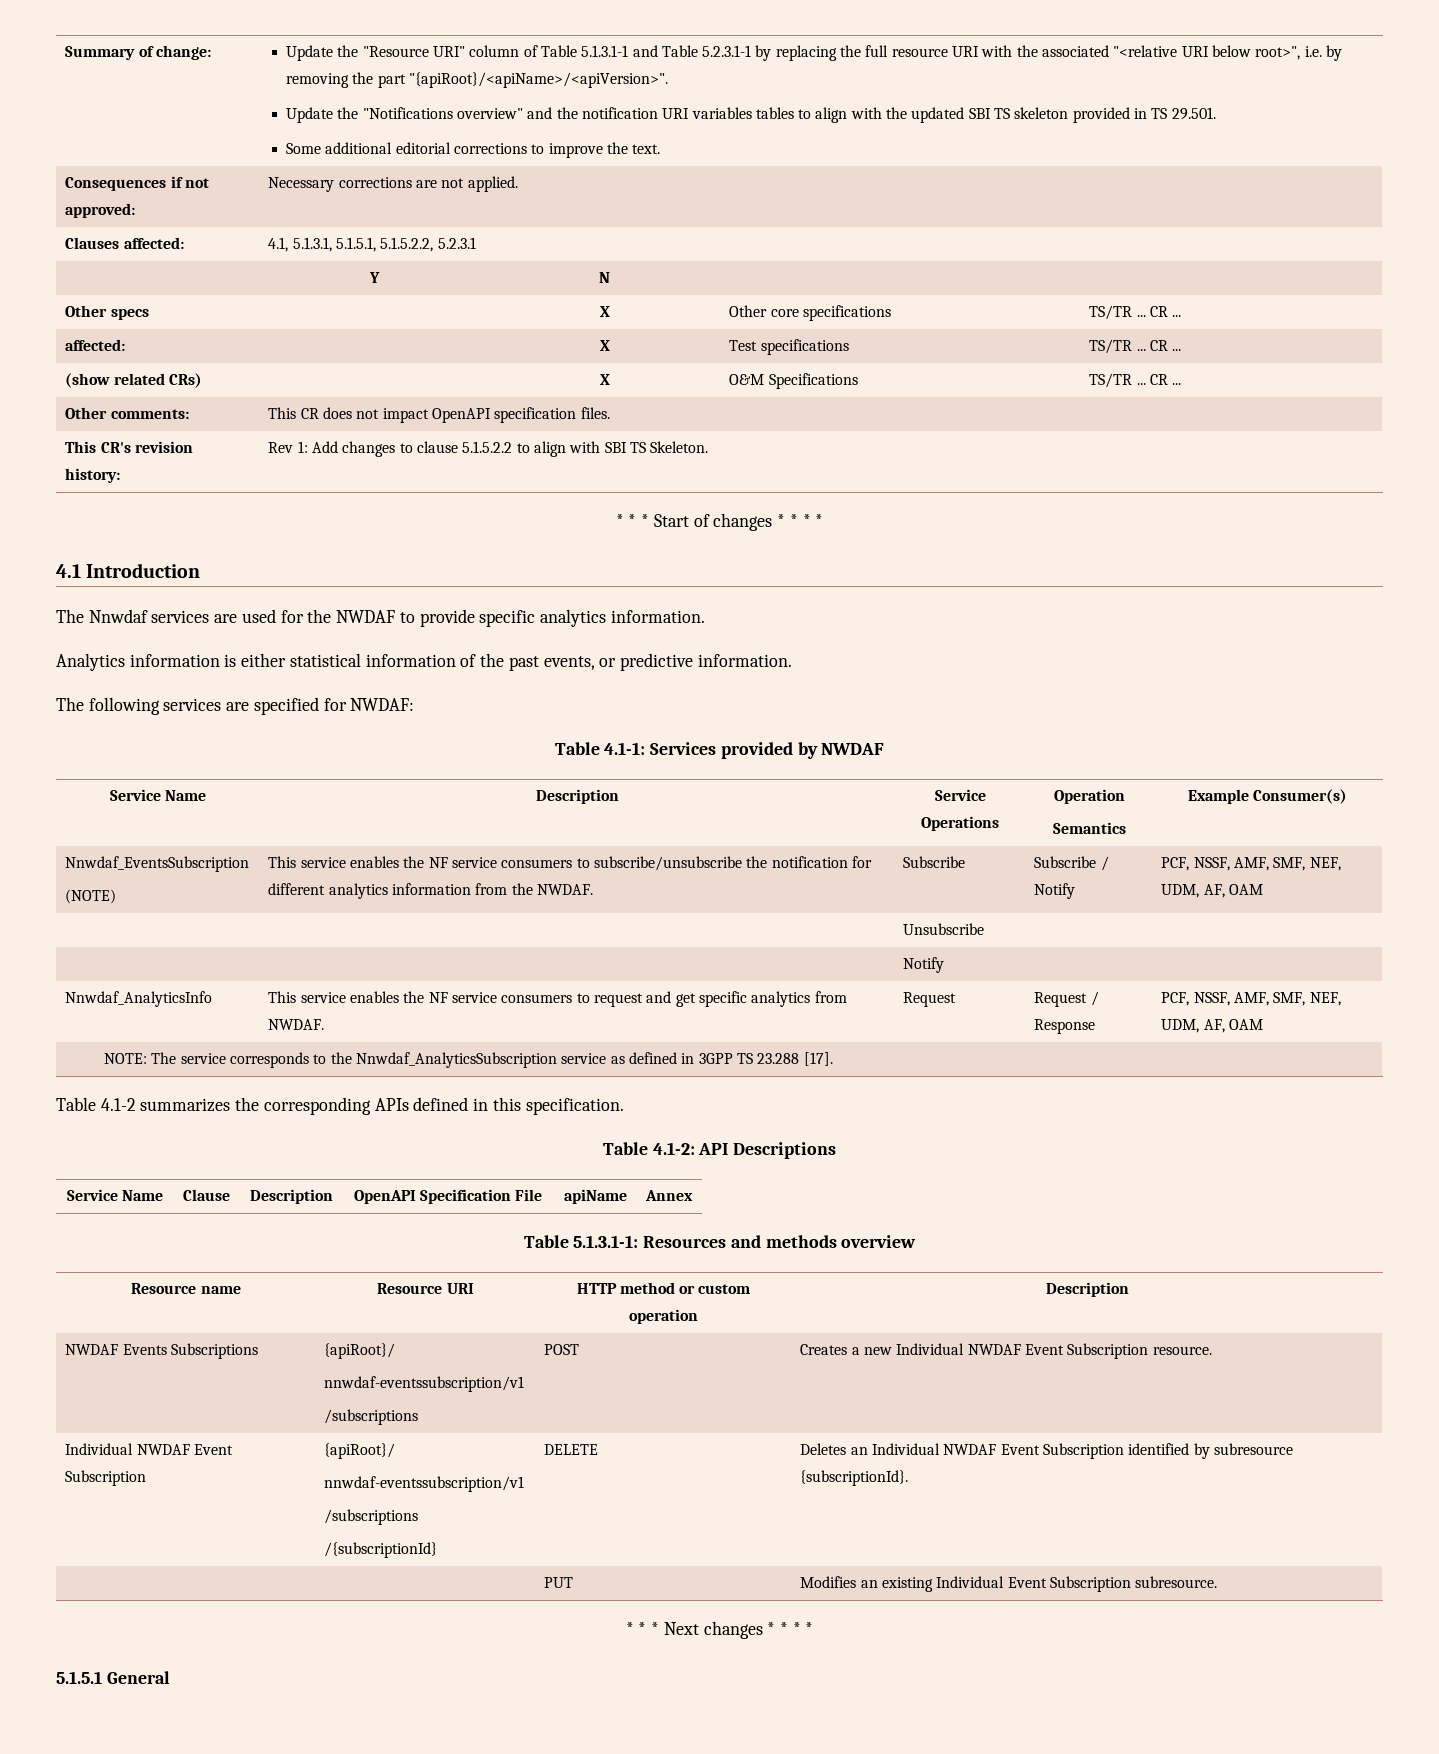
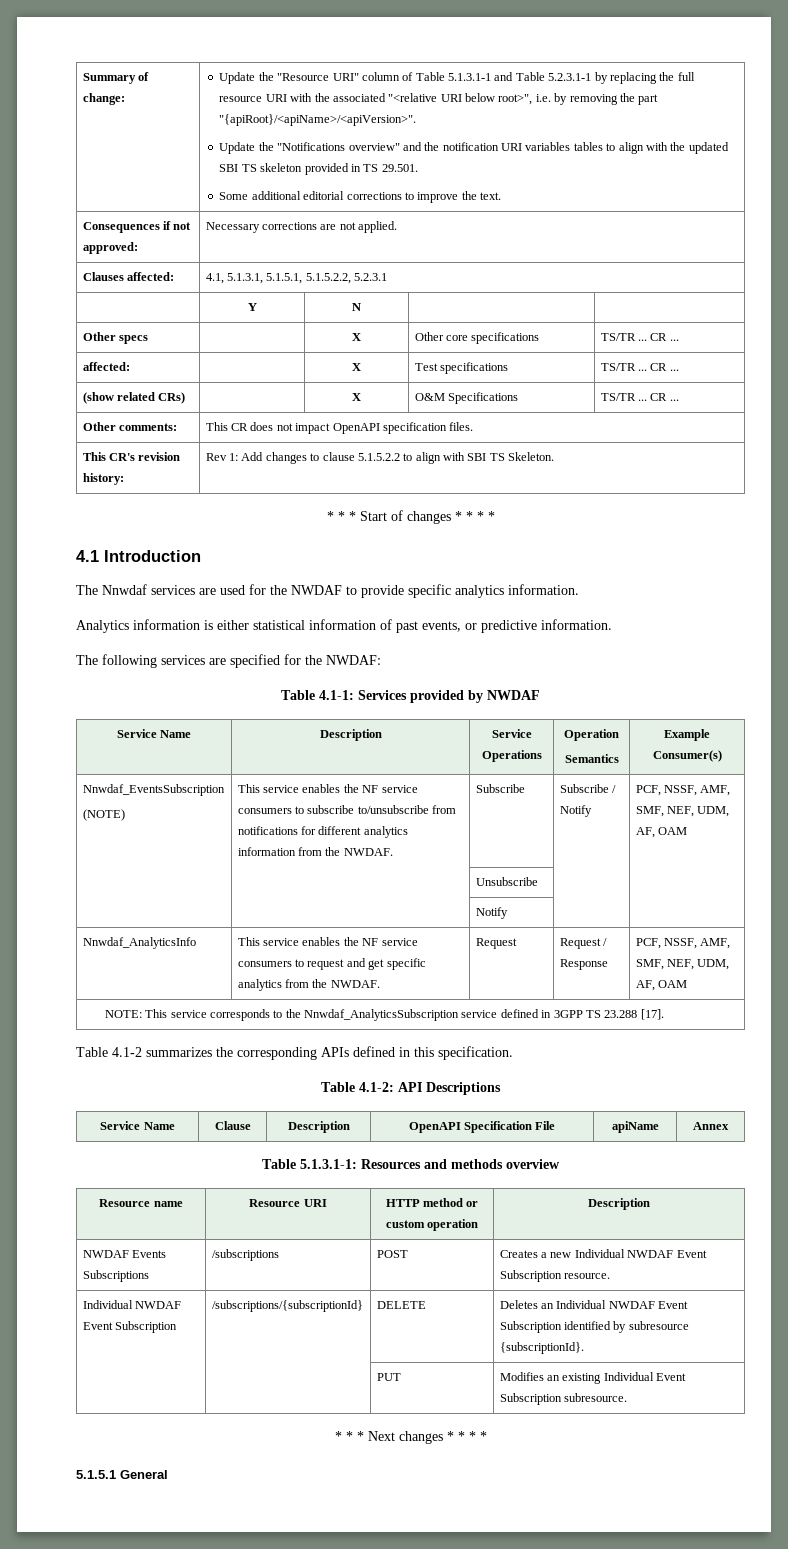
[480,653,505,667] the -> (392, 624) none
(347, 704) none -> [305,655,322,665] the
[593,856,848,871] subscribe/unsubscribe the notification -> [307,805,457,814] [237,826,298,835] subscribe to/unsubscribe from notifications
(847, 997) none -> [312,979,328,988] the
[151,1052,177,1064] The -> [145,1009,168,1018] This
[610,1056,625,1064] as -> (498, 1014) none
[324,1343,396,1359] [324,1376,525,1392] {apiRoot}/ // nnwdaf-eventssubscription/v1 // -> (149, 1276) none
[324,1443,396,1459] [324,1476,525,1492] [324,1509,419,1525] [324,1542,438,1558] {apiRoot}/ // nnwdaf-eventssubscription/v1 // /subscriptions // /{subscriptionId} -> [211,1300,363,1312] /subscriptions/{subscriptionId}

